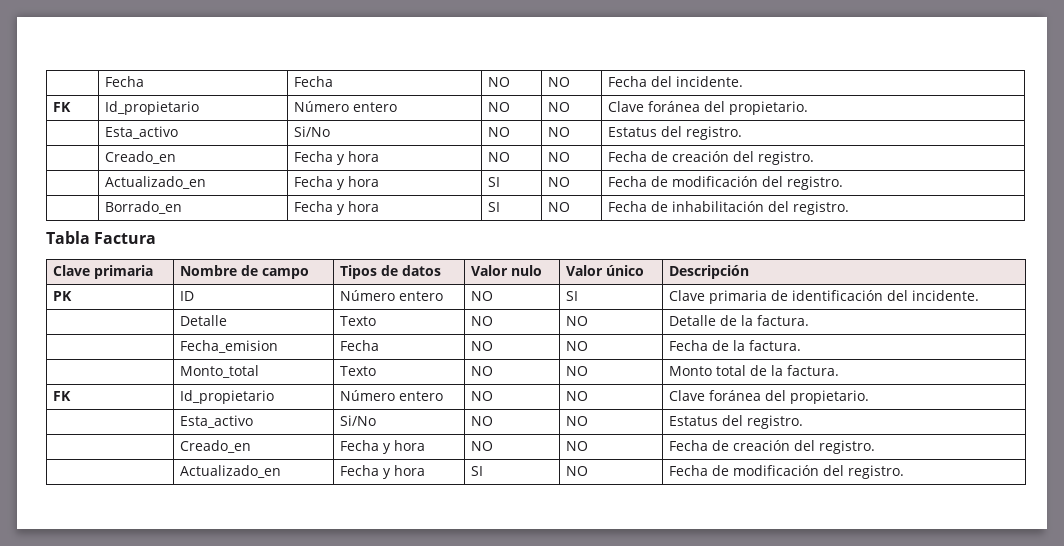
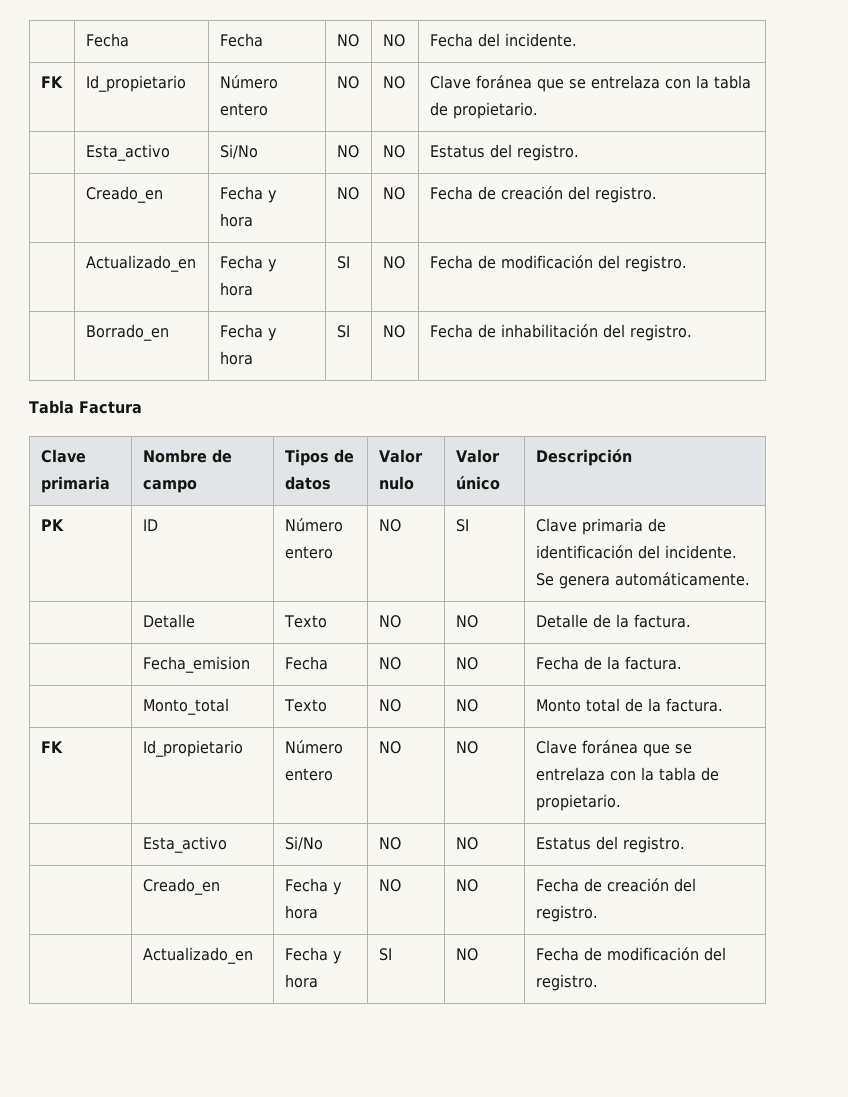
[703,101,725,112] del -> [536,75,751,92] [429,102,448,116] que se entrelaza con la tabla de
(979, 295) none -> [535,572,750,589] Se genera automáticamente.
[764,390,786,401] del -> [642,744,692,757] [535,767,719,781] que se entrelaza con la tabla de

